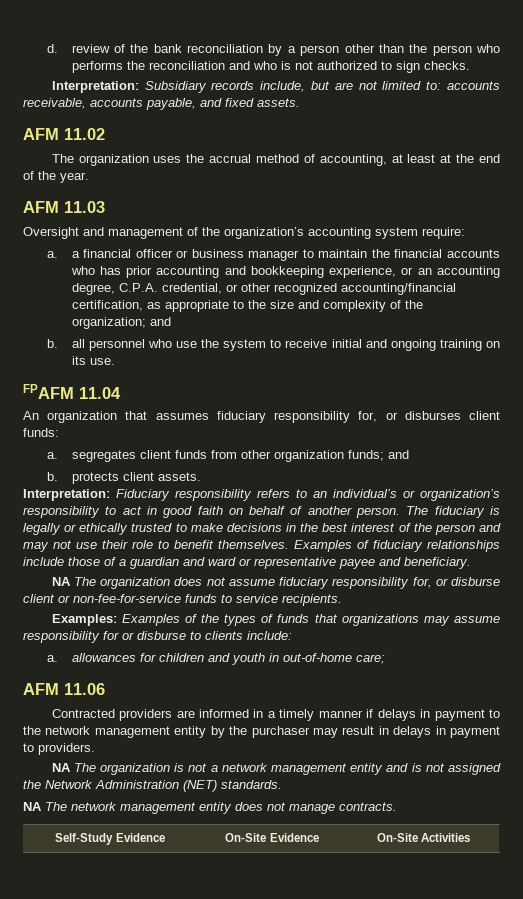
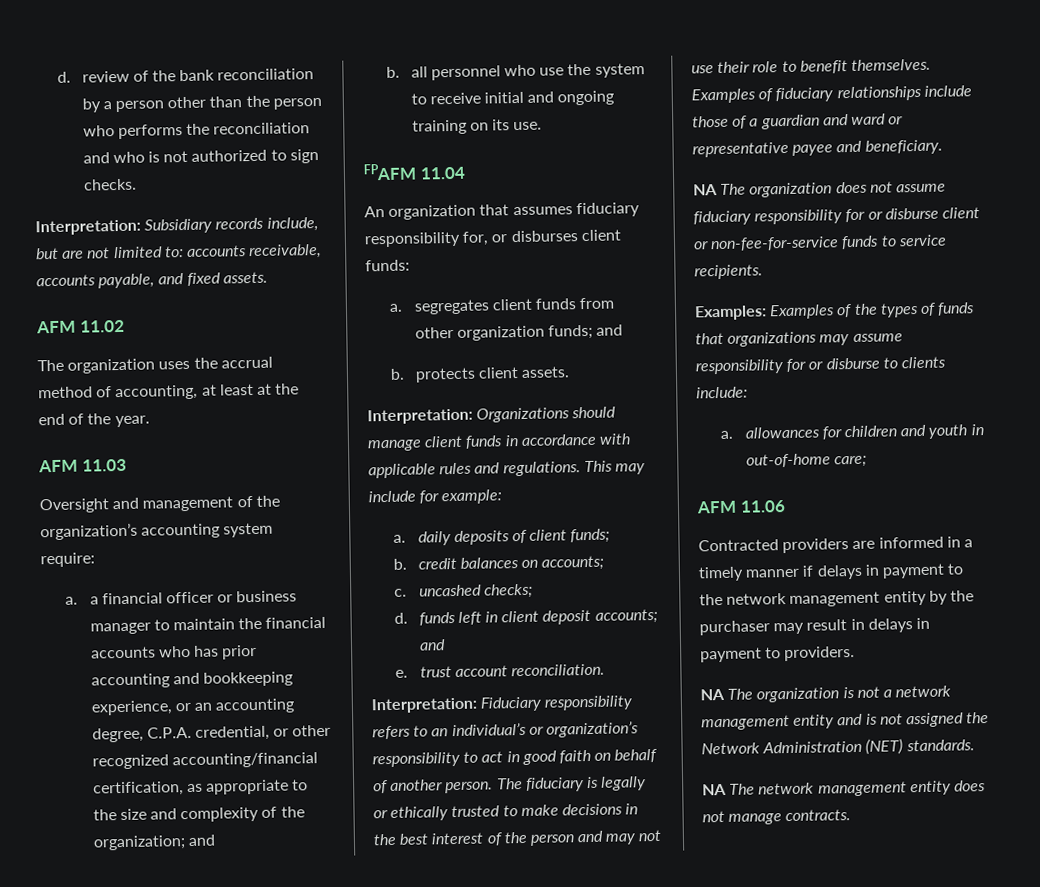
(201, 476) none -> [367,406,617,425] [367,433,631,452] [368,460,645,479] [368,489,503,505] [393,528,611,546] [393,555,605,571] [394,583,533,599] [394,608,658,626] [418,639,446,651] [395,663,606,678] // Interpretation: Organizations should manage client funds in accordance with applicable rules and regulations. This may include for example: // a. daily deposits of client funds; // b. credit balances on accounts; // c. uncashed checks; // d. funds left in client deposit accounts; and // e. trust account reconciliation.
[412,577,432,588] for, -> [845,208,866,223] for
[55,833,165,845] [225,833,319,842] [376,833,471,842] // Self-Study Evidence | On-Site Evidence | On-Site Activities -> (852, 815) none

